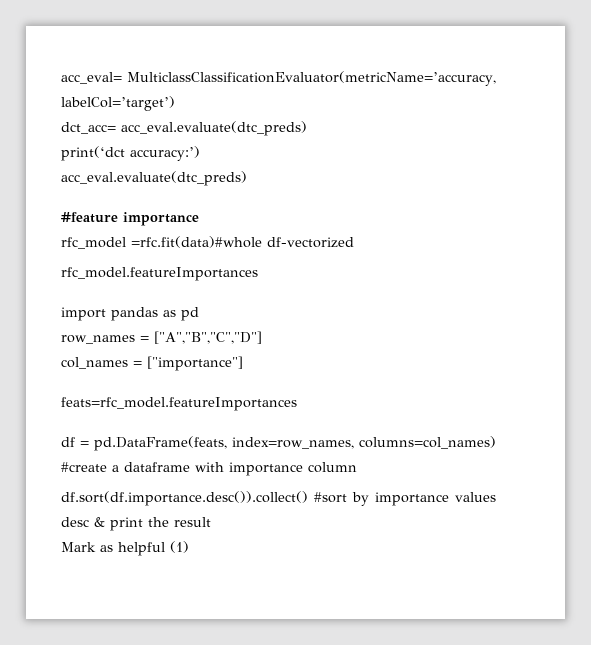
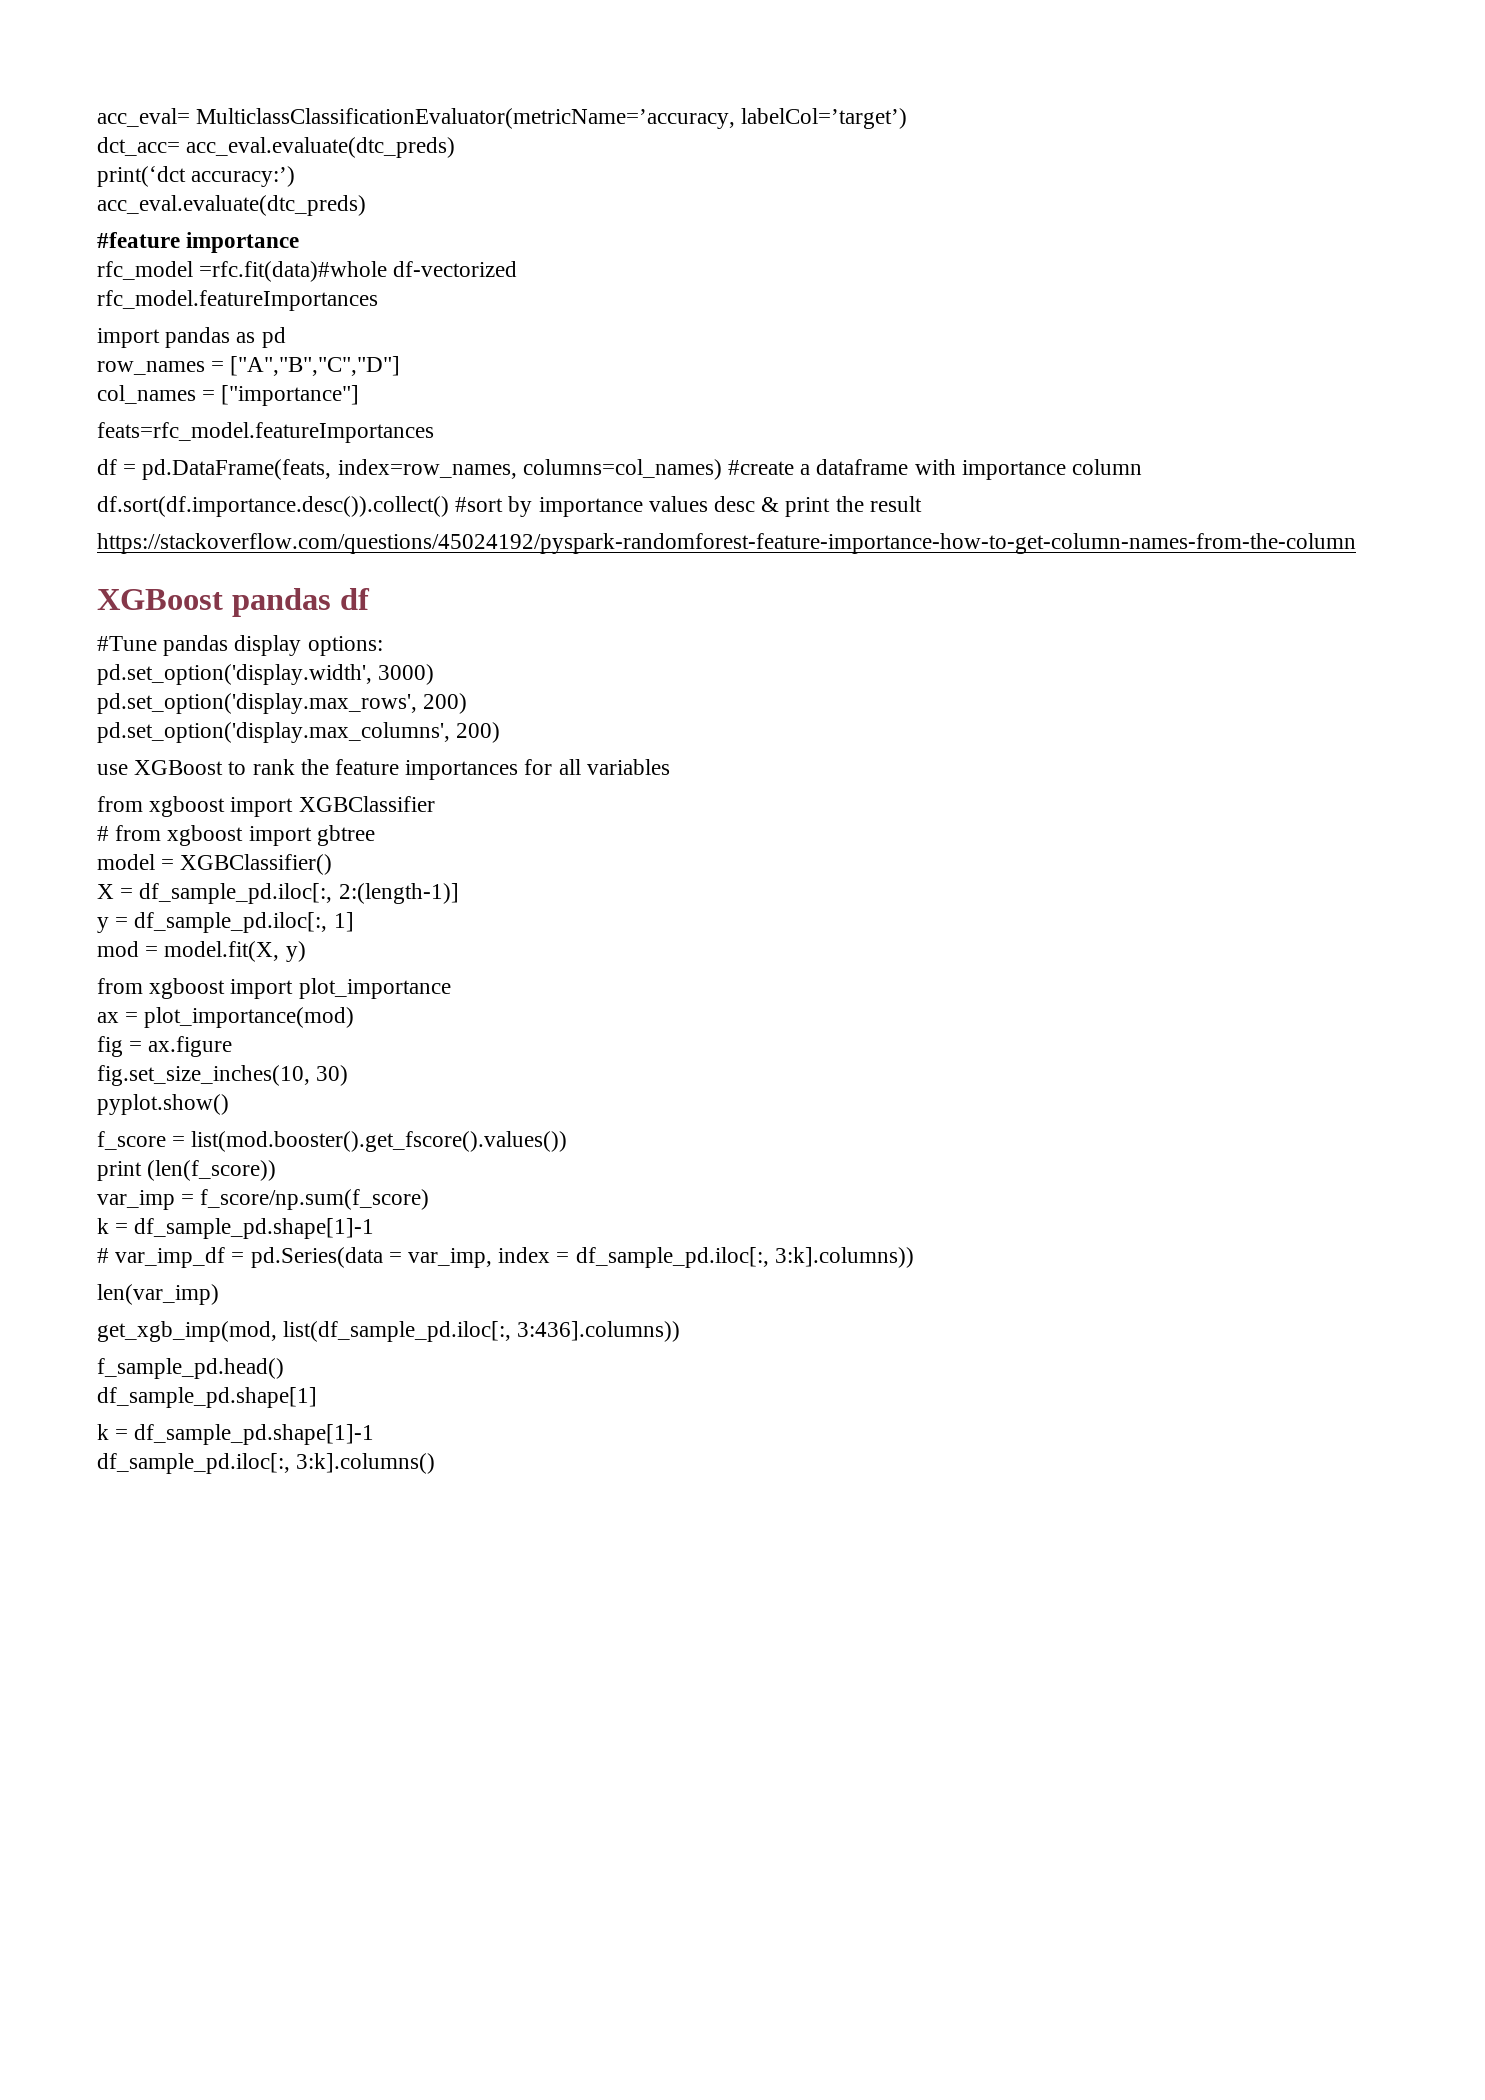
[61,541,189,556] Mark as helpful (1) -> [97,533,1356,554] [97,588,370,617] [97,635,383,656] [97,664,435,685] [97,693,468,714] [97,722,501,743] [97,759,670,780] [97,796,435,817] [97,825,375,846] [97,854,333,875] [97,883,459,904] [97,912,354,933] [97,941,306,962] [97,978,451,999] [97,1007,355,1028] [97,1036,233,1057] [97,1065,349,1086] [97,1094,229,1115] [97,1131,568,1152] [97,1160,277,1181] [97,1189,430,1210] [97,1218,375,1239] [97,1247,914,1268] [97,1284,219,1305] [97,1321,681,1342] [97,1358,284,1379] [97,1387,317,1408] [97,1424,375,1445] [97,1453,436,1474] https://stackoverflow.com/questions/45024192/pyspark-randomforest-feature-importance-how-to-get-column-names-from-the-column // XGBoost pandas df // #Tune pandas display options: // pd.set_option('display.width', 3000) // pd.set_option('display.max_rows', 200) // pd.set_option('display.max_columns', 200) // use XGBoost to rank the feature importances for all variables // from xgboost import XGBClassifier // # from xgboost import gbtree // model = XGBClassifier() // X = df_sample_pd.iloc[:, 2:(length-1)] // y = df_sample_pd.iloc[:, 1] // mod = model.fit(X, y) // from xgboost import plot_importance // ax = plot_importance(mod) // fig = ax.figure // fig.set_size_inches(10, 30) // pyplot.show() // f_score = list(mod.booster().get_fscore().values()) // print (len(f_score)) // var_imp = f_score/np.sum(f_score) // k = df_sample_pd.shape[1]-1 // # var_imp_df = pd.Series(data = var_imp, index = df_sample_pd.iloc[:, 3:k].columns)) // len(var_imp) // get_xgb_imp(mod, list(df_sample_pd.iloc[:, 3:436].columns)) // f_sample_pd.head() // df_sample_pd.shape[1] // k = df_sample_pd.shape[1]-1 // df_sample_pd.iloc[:, 3:k].columns()

